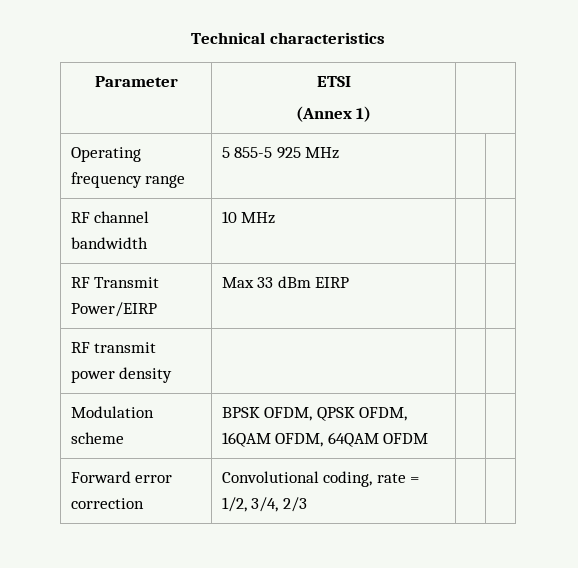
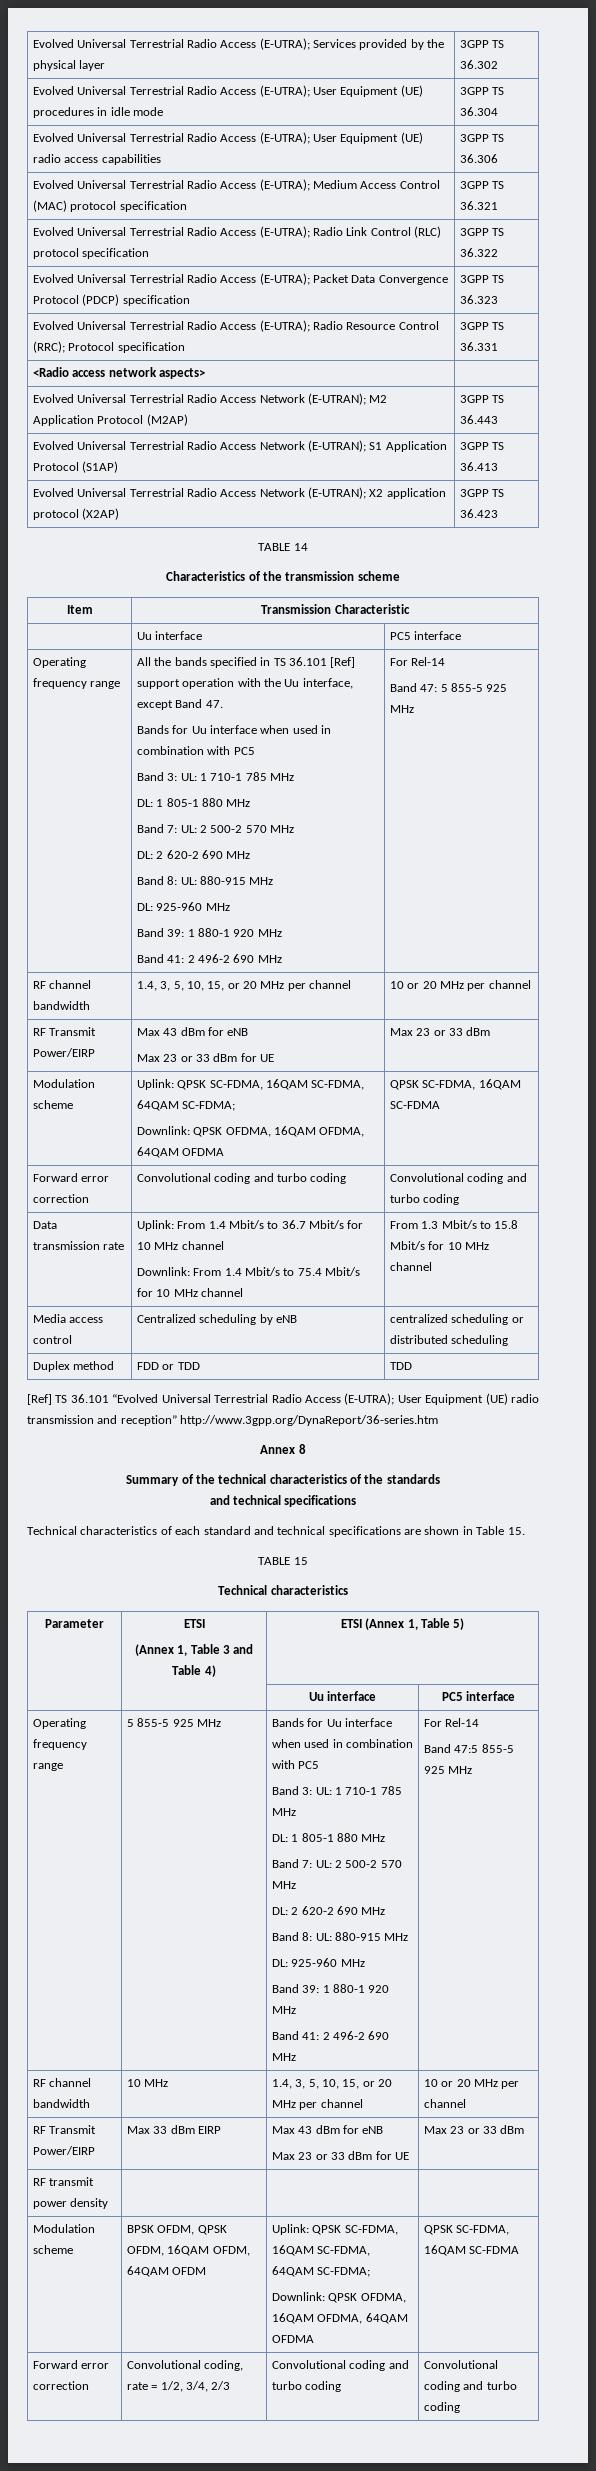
(191, 38) none -> [32,38,445,50] [32,60,106,71] [459,40,505,48] [459,60,498,69] [32,85,423,97] [32,107,163,118] [459,87,505,95] [459,107,498,116] [32,132,423,144] [32,154,161,165] [459,134,505,142] [459,154,498,163] [32,179,440,191] [32,200,187,212] [459,181,505,189] [459,201,498,210] [32,226,442,238] [32,248,150,259] [459,228,505,236] [459,248,498,257] [32,273,448,285] [32,294,190,306] [459,275,505,283] [459,295,498,304] [32,320,439,332] [32,341,185,353] [459,322,505,330] [459,342,498,351] [32,367,205,379] [32,393,388,405] [32,414,188,426] [459,395,505,403] [459,415,498,424] [32,440,447,452] [32,461,119,473] [459,442,505,450] [459,462,498,471] [32,487,446,499] [32,508,120,520] [459,489,505,497] [459,509,498,518] [258,543,308,551] [166,571,400,581] [66,605,93,614] [261,604,410,614] [136,631,203,640] [389,631,462,640] [32,657,86,668] [32,678,121,689] [136,657,356,668] [136,678,353,689] [136,699,223,710] [136,725,332,734] [136,746,255,755] [136,772,295,781] [136,798,251,807] [136,824,295,833] [136,850,251,859] [136,876,274,885] [136,902,230,911] [136,928,282,937] [136,954,282,963] [389,657,446,666] [389,683,508,692] [389,705,414,713] [32,980,92,989] [32,1001,90,1010] [136,980,352,991] [389,980,531,991] [32,1027,97,1036] [32,1048,95,1057] [136,1027,249,1036] [136,1053,275,1062] [389,1027,491,1036] [32,1079,95,1088] [32,1100,73,1109] [136,1079,365,1090] [136,1100,236,1111] [136,1126,365,1137] [136,1147,225,1158] [389,1079,521,1090] [389,1101,440,1109] [32,1173,110,1182] [32,1194,89,1203] [136,1173,347,1184] [389,1173,527,1184] [389,1194,460,1205] [32,1221,57,1229] [32,1241,125,1250] [136,1220,364,1231] [136,1241,224,1250] [136,1267,361,1276] [136,1288,243,1297] [389,1220,519,1229] [389,1241,489,1250] [389,1262,432,1271] [32,1314,104,1323] [32,1335,72,1344] [136,1314,297,1325] [389,1314,524,1325] [389,1335,509,1346] [32,1361,115,1372] [136,1362,200,1370] [389,1362,412,1370] [27,1393,540,1405] [27,1415,439,1426] [260,1444,306,1454] [126,1474,440,1486] [209,1495,357,1507] [27,1526,525,1537] [258,1557,308,1565] Evolved Universal Terrestrial Radio Access (E-UTRA); Services provided by the physical layer | 3GPP TS 36.302 // Evolved Universal Terrestrial Radio Access (E-UTRA); User Equipment (UE) procedures in idle mode | 3GPP TS 36.304 // Evolved Universal Terrestrial Radio Access (E-UTRA); User Equipment (UE) radio access capabilities | 3GPP TS 36.306 // Evolved Universal Terrestrial Radio Access (E-UTRA); Medium Access Control (MAC) protocol specification | 3GPP TS 36.321 // Evolved Universal Terrestrial Radio Access (E-UTRA); Radio Link Control (RLC) protocol specification | 3GPP TS 36.322 // Evolved Universal Terrestrial Radio Access (E-UTRA); Packet Data Convergence Protocol (PDCP) specification | 3GPP TS 36.323 // Evolved Universal Terrestrial Radio Access (E-UTRA); Radio Resource Control (RRC); Protocol specification | 3GPP TS 36.331 // <Radio access network aspects> | // Evolved Universal Terrestrial Radio Access Network (E-UTRAN); M2 Application Protocol (M2AP) | 3GPP TS 36.443 // Evolved Universal Terrestrial Radio Access Network (E-UTRAN); S1 Application Protocol (S1AP) | 3GPP TS 36.413 // Evolved Universal Terrestrial Radio Access Network (E-UTRAN); X2 application protocol (X2AP) | 3GPP TS 36.423 // TABLE 14 // Characteristics of the transmission scheme // Item | Transmission Characteristic // | Uu interface | PC5 interface // Operating frequency range | All the bands specified in TS 36.101 [Ref] support operation with the Uu interface, except Band 47. // Bands for Uu interface when used in combination with PC5 // Band 3: UL: 1 710-1 785 MHz // DL: 1 805-1 880 MHz // Band 7: UL: 2 500-2 570 MHz // DL: 2 620-2 690 MHz // Band 8: UL: 880-915 MHz // DL: 925-960 MHz // Band 39: 1 880-1 920 MHz // Band 41: 2 496-2 690 MHz | For Rel-14 // Band 47: 5 855-5 925 MHz // RF channel bandwidth | 1.4, 3, 5, 10, 15, or 20 MHz per channel | 10 or 20 MHz per channel // RF Transmit Power/EIRP | Max 43 dBm for eNB // Max 23 or 33 dBm for UE | Max 23 or 33 dBm // Modulation scheme | Uplink: QPSK SC-FDMA, 16QAM SC-FDMA, 64QAM SC-FDMA; // Downlink: QPSK OFDMA, 16QAM OFDMA, 64QAM OFDMA | QPSK SC-FDMA, 16QAM SC-FDMA // Forward error correction | Convolutional coding and turbo coding | Convolutional coding and turbo coding // Data transmission rate | Uplink: From 1.4 Mbit/s to 36.7 Mbit/s for 10 MHz channel // Downlink: From 1.4 Mbit/s to 75.4 Mbit/s for 10 MHz channel | From 1.3 Mbit/s to 15.8 Mbit/s for 10 MHz channel // Media access control | Centralized scheduling by eNB | centralized scheduling or distributed scheduling // Duplex method | FDD or TDD | TDD // [Ref] TS 36.101 “Evolved Universal Terrestrial Radio Access (E-UTRA); User Equipment (UE) radio transmission and reception” http://www.3gpp.org/DynaReport/36-series.htm // Annex 8 // Summary of the technical characteristics of the standards // and technical specifications // Technical characteristics of each standard and technical specifications are shown in Table 15. // TABLE 15 //
[356,106,372,122] 1) | -> [177,1644,254,1656] [172,1665,216,1677] [340,1618,465,1630] [308,1691,377,1701] [441,1691,516,1701] 1, Table 3 and Table 4) | ETSI (Annex 1, Table 5) // | | Uu interface | PC5 interface
(340, 153) | -> [271,1718,392,1727] [271,1739,413,1748] [271,1760,320,1769] [271,1786,402,1795] [271,1808,296,1816] [271,1833,386,1842] [271,1859,402,1868] [271,1881,296,1889] [271,1906,386,1915] [271,1932,409,1941] [271,1958,365,1967] [271,1984,390,1993] [271,2006,296,2014] [271,2031,390,2040] [271,2053,296,2061] [423,1718,480,1727] [423,1744,514,1753] [423,1766,473,1774] Bands for Uu interface when used in combination with PC5 // Band 3: UL: 1 710-1 785 MHz // DL: 1 805-1 880 MHz // Band 7: UL: 2 500-2 570 MHz // DL: 2 620-2 690 MHz // Band 8: UL: 880-915 MHz // DL: 925-960 MHz // Band 39: 1 880-1 920 MHz // Band 41: 2 496-2 690 MHz | For Rel-14 // Band 47:5 855-5 925 MHz
(276, 218) | -> [271,2079,393,2089] [271,2099,363,2110] [423,2079,520,2089] [423,2099,466,2108] 1.4, 3, 5, 10, 15, or 20 MHz per channel | 10 or 20 MHz per channel
(350, 282) | -> [271,2125,384,2134] [271,2151,410,2160] [423,2125,525,2134] Max 43 dBm for eNB // Max 23 or 33 dBm for UE | Max 23 or 33 dBm
(429, 438) | -> [271,2224,398,2235] [271,2245,371,2256] [271,2266,371,2277] [271,2292,406,2303] [271,2313,408,2324] [271,2335,314,2343] [423,2225,510,2235] [423,2245,520,2256] Uplink: QPSK SC-FDMA, 16QAM SC-FDMA, 64QAM SC-FDMA; // Downlink: QPSK OFDMA, 16QAM OFDMA, 64QAM OFDMA | QPSK SC-FDMA, 16QAM SC-FDMA
(307, 504) | -> [271,2360,409,2371] [271,2381,342,2392] [423,2360,498,2369] [423,2381,517,2392] [423,2402,460,2413] Convolutional coding and turbo coding | Convolutional coding and turbo coding

